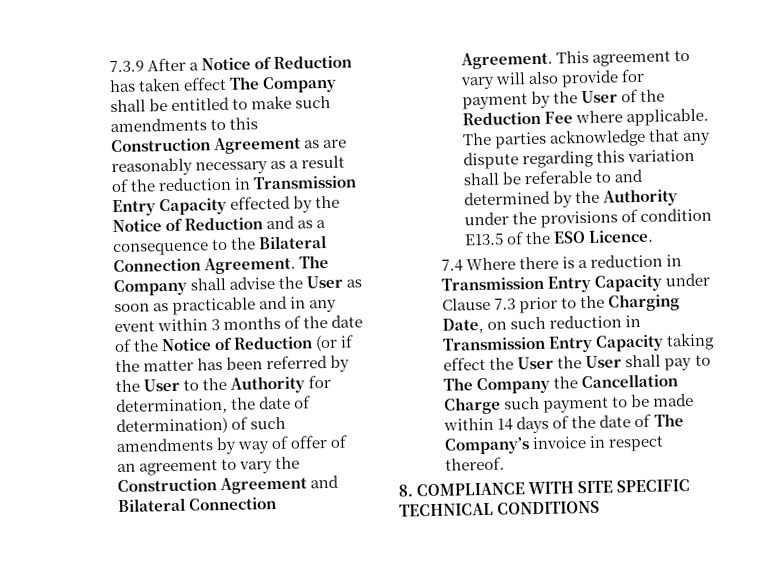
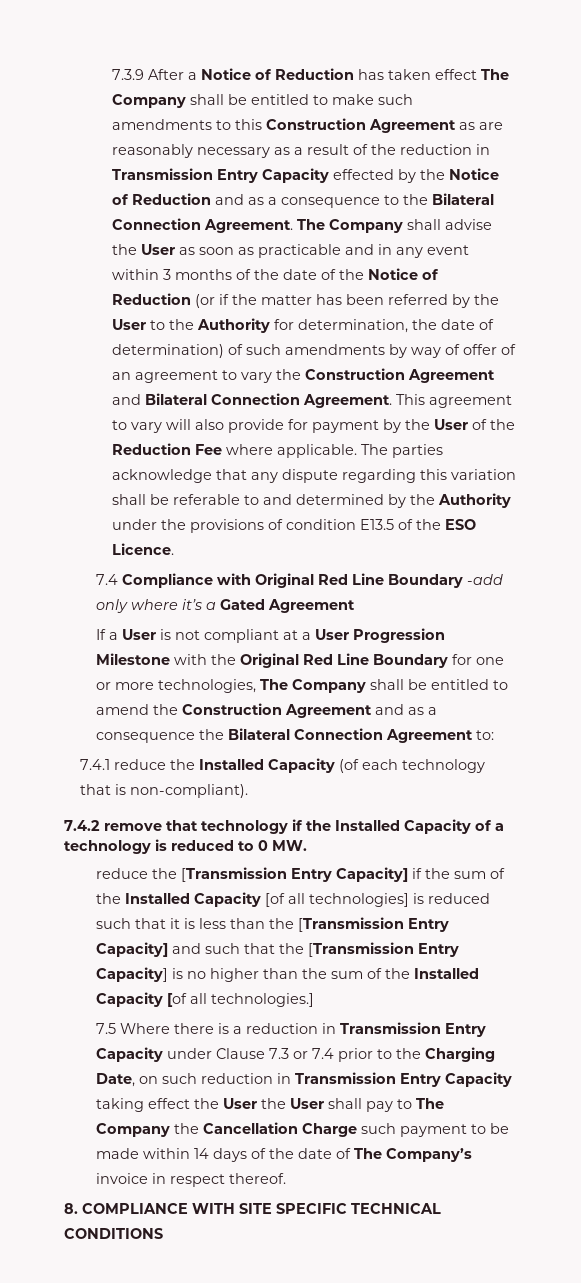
(464, 265) none -> [122,573,504,588] [96,599,356,613] [96,628,446,643] [96,653,505,668] [96,679,509,693] [96,703,438,718] [96,728,495,743] [80,758,486,773] [80,784,249,798] [64,819,504,834] [64,839,307,854] [96,867,506,882] [96,892,491,907] [96,917,450,932] [96,942,460,957] [96,967,480,982] [96,992,315,1007] [96,1023,117,1034] Compliance with Original Red Line Boundary -add only where it’s a Gated Agreement // If a User is not compliant at a User Progression Milestone with the Original Red Line Boundary for one or more technologies, The Company shall be entitled to amend the Construction Agreement and as a consequence the Bilateral Connection Agreement to: // 7.4.1 reduce the Installed Capacity (of each technology that is non-compliant). // 7.4.2 remove that technology if the Installed Capacity of a technology is reduced to 0 MW. // reduce the [Transmission Entry Capacity] if the sum of the Installed Capacity [of all technologies] is reduced such that it is less than the [Transmission Entry Capacity] and such that the [Transmission Entry Capacity] is no higher than the sum of the Installed Capacity [of all technologies.] // 7.5
(517, 304) none -> [293,1048,335,1059] or 7.4

